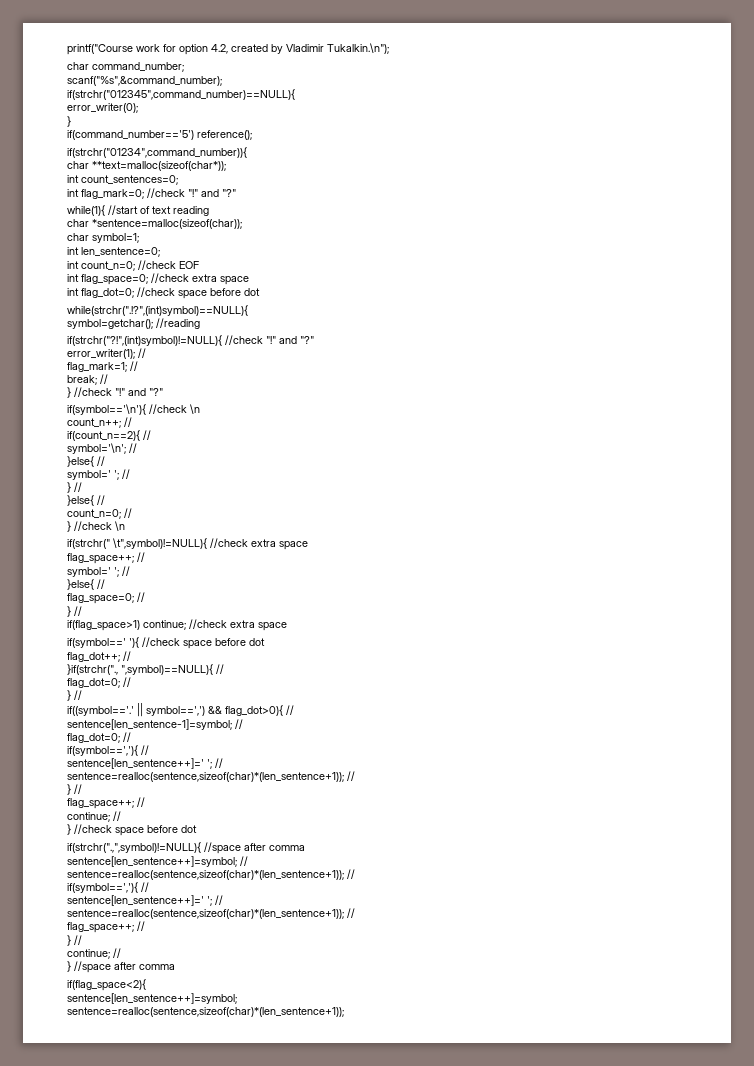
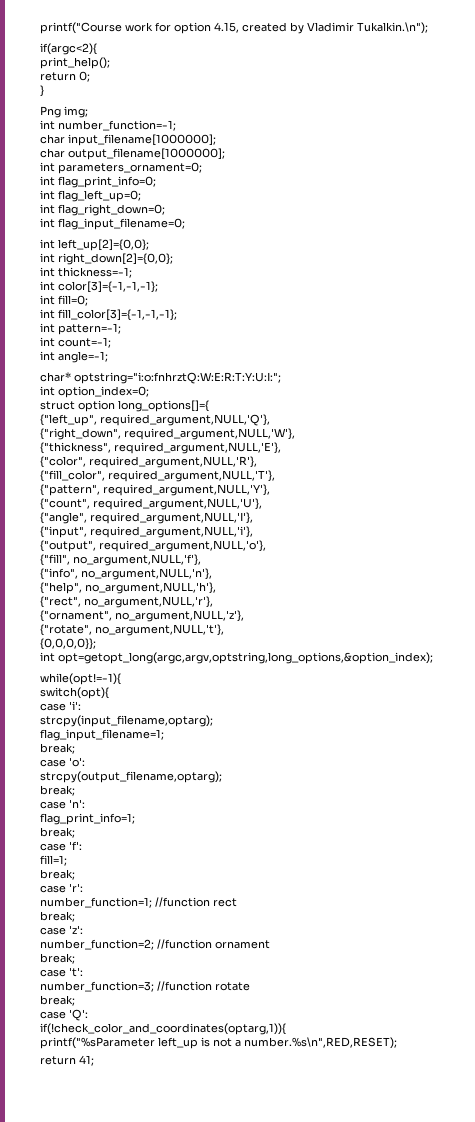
[211,44,228,54] 4.2, -> [214,22,239,33] 4.15,
[67,62,184,72] [67,76,222,86] [67,89,295,100] [67,103,138,113] [67,116,71,127] [67,130,252,140] [67,147,247,158] [67,161,226,171] [67,175,178,185] [67,188,236,199] [67,205,209,216] [67,219,242,229] [67,233,139,243] [67,247,160,257] [67,260,199,271] [67,273,249,285] [67,287,260,299] [67,305,248,316] [67,318,200,329] [67,335,314,346] [67,348,146,359] [67,361,138,372] [67,374,108,385] [67,387,163,398] [67,404,200,415] [67,417,132,428] [67,430,151,441] [67,443,137,454] [67,456,105,467] [67,469,130,480] [67,482,82,493] [67,495,105,506] [67,508,132,519] [67,521,125,532] [67,538,308,550] [67,552,145,564] [67,566,130,577] [67,579,105,590] [67,592,145,604] [67,606,82,617] [67,619,287,631] [67,637,265,649] [67,651,131,662] [67,664,224,675] [67,677,131,688] [67,690,82,701] [67,703,294,717] [67,719,243,730] [67,732,131,743] [67,745,149,756] [67,758,223,769] [67,771,355,782] [67,784,82,795] [67,797,145,809] [67,811,121,822] [67,824,197,836] [67,842,305,854] [67,856,248,867] [67,869,355,880] [67,882,149,893] [67,895,223,906] [67,908,355,919] [67,921,145,933] [67,935,82,946] [67,948,121,959] [67,961,175,973] [67,979,146,991] [67,993,237,1004] [67,1007,344,1017] char command_number; // scanf("%s",&command_number); // if(strchr("012345",command_number)==NULL){ // error_writer(0); // } // if(command_number=='5') reference(); // if(strchr("01234",command_number)){ // char **text=malloc(sizeof(char*)); // int count_sentences=0; // int flag_mark=0; //check "!" and "?" // while(1){ //start of text reading // char *sentence=malloc(sizeof(char)); // char symbol=1; // int len_sentence=0; // int count_n=0; //check EOF // int flag_space=0; //check extra space // int flag_dot=0; //check space before dot // while(strchr(".!?",(int)symbol)==NULL){ // symbol=getchar(); //reading // if(strchr("?!",(int)symbol)!=NULL){ //check "!" and "?" // error_writer(1); // // flag_mark=1; // // break; // // } //check "!" and "?" // if(symbol=='\n'){ //check \n // count_n++; // // if(count_n==2){ // // symbol='\n'; // // }else{ // // symbol=' '; // // } // // }else{ // // count_n=0; // // } //check \n // if(strchr(" \t",symbol)!=NULL){ //check extra space // flag_space++; // // symbol=' '; // // }else{ // // flag_space=0; // // } // // if(flag_space>1) continue; //check extra space // if(symbol==' '){ //check space before dot // flag_dot++; // // }if(strchr("., ",symbol)==NULL){ // // flag_dot=0; // // } // // if((symbol=='.' || symbol==',') && flag_dot>0){ // // sentence[len_sentence-1]=symbol; // // flag_dot=0; // // if(symbol==','){ // // sentence[len_sentence++]=' '; // // sentence=realloc(sentence,sizeof(char)*(len_sentence+1)); // // } // // flag_space++; // // continue; // // } //check space before dot // if(strchr(".,",symbol)!=NULL){ //space after comma // sentence[len_sentence++]=symbol; // // sentence=realloc(sentence,sizeof(char)*(len_sentence+1)); // // if(symbol==','){ // // sentence[len_sentence++]=' '; // // sentence=realloc(sentence,sizeof(char)*(len_sentence+1)); // // flag_space++; // // } // // continue; // // } //space after comma // if(flag_space<2){ // sentence[len_sentence++]=symbol; // sentence=realloc(sentence,sizeof(char)*(len_sentence+1)); -> [40,43,97,55] [40,57,110,69] [40,71,90,82] [40,85,44,97] [40,106,88,118] [40,120,176,131] [40,134,216,146] [40,148,225,160] [40,162,202,174] [40,176,156,188] [40,190,141,202] [40,204,165,216] [40,218,185,230] [40,239,149,251] [40,253,173,265] [40,267,132,278] [40,281,158,293] [40,295,88,306] [40,309,177,321] [40,323,121,335] [40,337,111,348] [40,351,108,363] [40,372,281,384] [40,386,149,398] [40,400,209,412] [40,414,270,426] [40,428,295,440] [40,442,281,454] [40,456,257,468] [40,470,275,482] [40,484,270,496] [40,498,262,510] [40,512,253,524] [40,526,253,538] [40,540,266,552] [40,554,201,566] [40,568,212,580] [40,582,216,594] [40,596,213,608] [40,610,244,622] [40,624,224,636] [40,638,96,650] [40,652,433,664] [40,673,121,685] [40,687,109,699] [40,701,81,711] [40,715,213,727] [40,729,164,741] [40,743,75,754] [40,757,85,767] [40,771,222,783] [40,785,75,796] [40,799,85,809] [40,813,135,825] [40,827,75,838] [40,841,82,851] [40,855,67,866] [40,869,75,880] [40,883,83,893] [40,897,237,908] [40,911,75,922] [40,925,83,935] [40,939,270,950] [40,953,75,964] [40,967,83,977] [40,981,250,992] [40,995,75,1006] [40,1009,88,1021] [40,1023,286,1035] [40,1037,397,1049] [40,1055,94,1066] if(argc<2){ // print_help(); // return 0; // } // Png img; // int number_function=-1; // char input_filename[1000000]; // char output_filename[1000000]; // int parameters_ornament=0; // int flag_print_info=0; // int flag_left_up=0; // int flag_right_down=0; // int flag_input_filename=0; // int left_up[2]={0,0}; // int right_down[2]={0,0}; // int thickness=-1; // int color[3]={-1,-1,-1}; // int fill=0; // int fill_color[3]={-1,-1,-1}; // int pattern=-1; // int count=-1; // int angle=-1; // char* optstring="i:o:fnhrztQ:W:E:R:T:Y:U:I:"; // int option_index=0; // struct option long_options[]={ // {"left_up", required_argument,NULL,'Q'}, // {"right_down", required_argument,NULL,'W'}, // {"thickness", required_argument,NULL,'E'}, // {"color", required_argument,NULL,'R'}, // {"fill_color", required_argument,NULL,'T'}, // {"pattern", required_argument,NULL,'Y'}, // {"count", required_argument,NULL,'U'}, // {"angle", required_argument,NULL,'I'}, // {"input", required_argument,NULL,'i'}, // {"output", required_argument,NULL,'o'}, // {"fill", no_argument,NULL,'f'}, // {"info", no_argument,NULL,'n'}, // {"help", no_argument,NULL,'h'}, // {"rect", no_argument,NULL,'r'}, // {"ornament", no_argument,NULL,'z'}, // {"rotate", no_argument,NULL,'t'}, // {0,0,0,0}}; // int opt=getopt_long(argc,argv,optstring,long_options,&option_index); // while(opt!=-1){ // switch(opt){ // case 'i': // strcpy(input_filename,optarg); // flag_input_filename=1; // break; // case 'o': // strcpy(output_filename,optarg); // break; // case 'n': // flag_print_info=1; // break; // case 'f': // fill=1; // break; // case 'r': // number_function=1; //function rect // break; // case 'z': // number_function=2; //function ornament // break; // case 't': // number_function=3; //function rotate // break; // case 'Q': // if(!check_color_and_coordinates(optarg,1)){ // printf("%sParameter left_up is not a number.%s\n",RED,RESET); // return 41;

